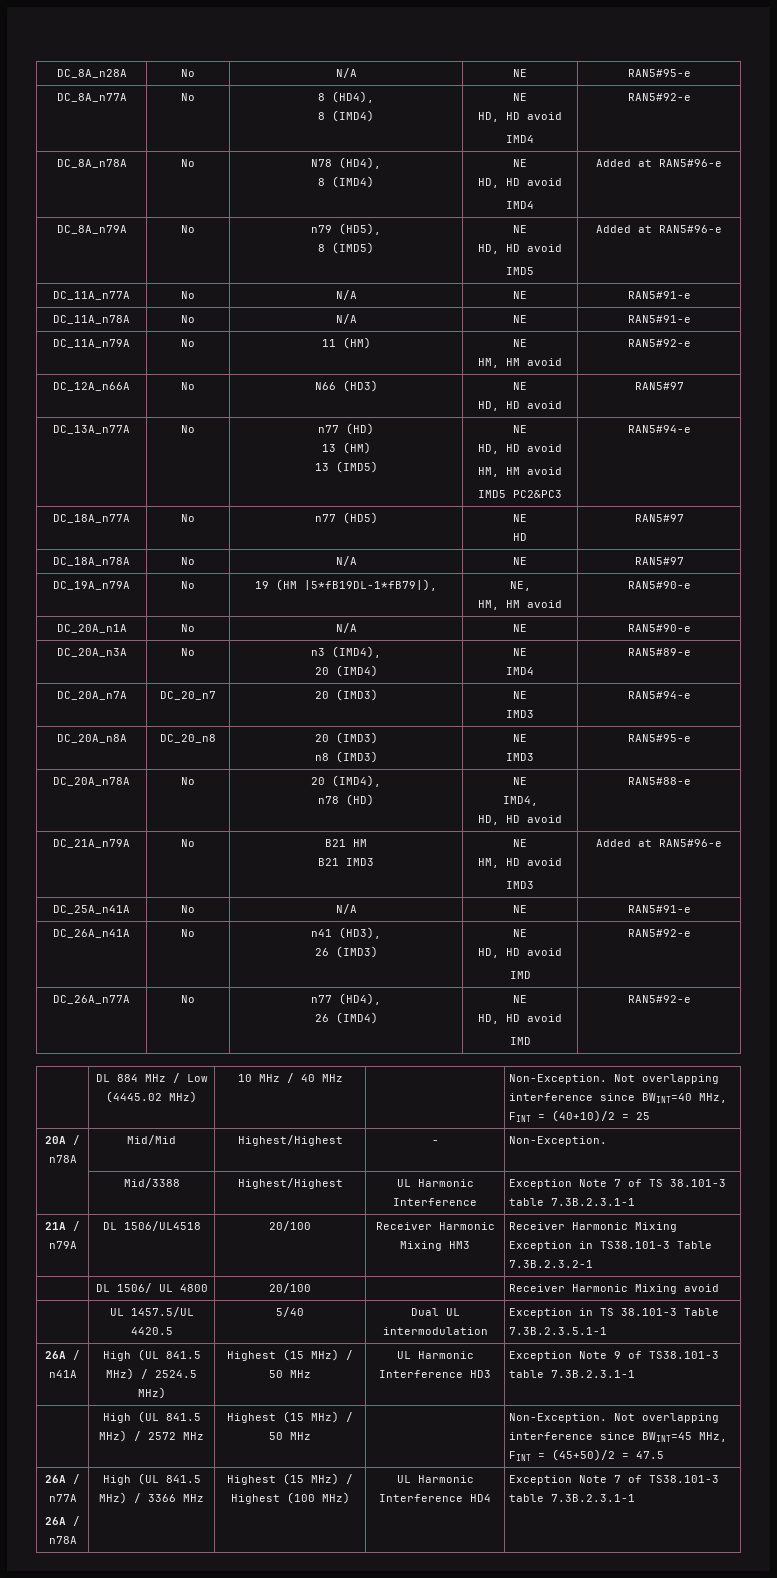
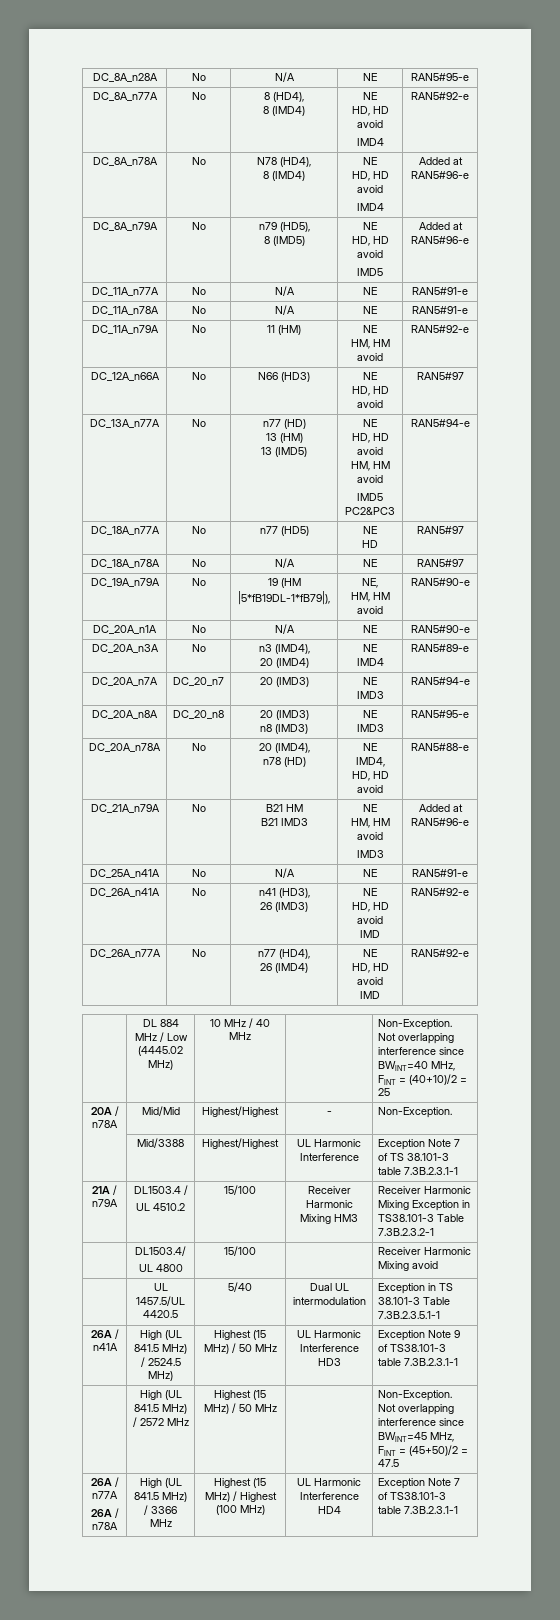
[506,858,520,866] HD -> [372,818,390,826] HM
[102,1221,201,1231] [269,1221,311,1231] DL 1506/UL4518 | 20/100 -> [133,1185,188,1195] [136,1203,185,1211] [223,1185,256,1195] DL1503.4 / // UL 4510.2 | 15/100
[95,1283,152,1293] DL 1506/ -> [135,1246,186,1256] DL1503.4/ //
[269,1283,311,1293] 20/100 -> [223,1246,256,1256] 15/100

